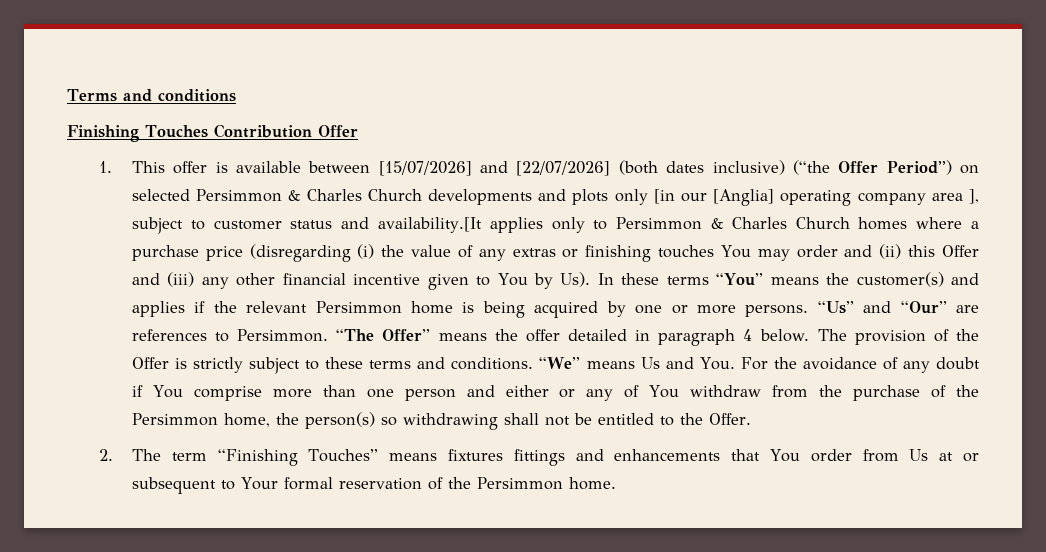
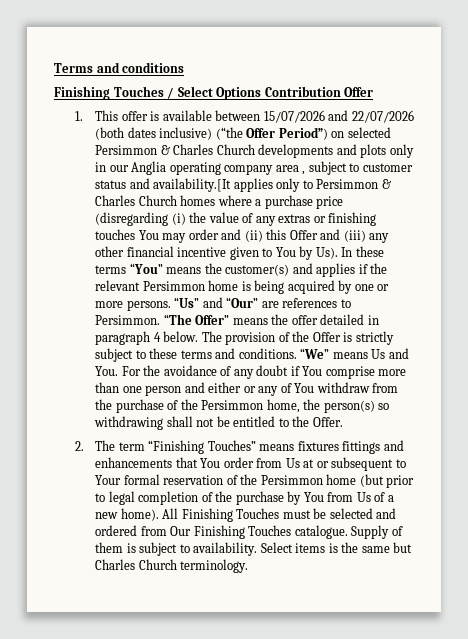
(208, 131) none -> [167,86,262,100] / Select Options
[378,161,611,176] [15/07/2026] and [22/07/2026] -> [263,110,414,123] 15/07/2026 and 22/07/2026
[653,189,775,206] [in our [Anglia] -> [95,161,167,175] in our Anglia
[969,189,980,204] ], -> [302,171,306,175] ,
[568,477,616,490] home. -> [326,474,415,488] [95,491,394,505] [95,508,397,522] [95,525,403,539] [95,542,413,556] [95,559,249,573] home (but prior to legal completion of the purchase by You from Us of a new home). All Finishing Touches must be selected and ordered from Our Finishing Touches catalogue. Supply of them is subject to availability. Select items is the same but Charles Church terminology.

